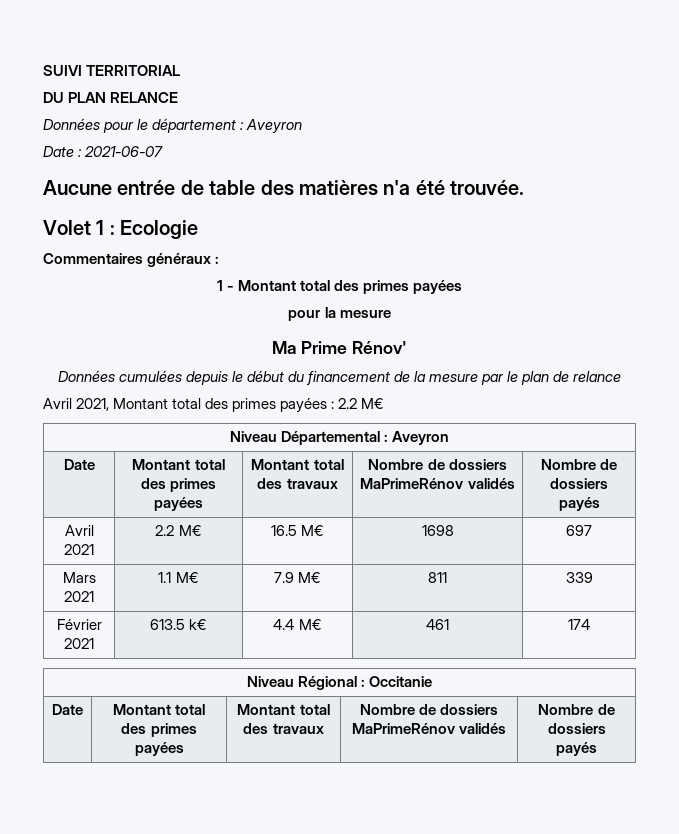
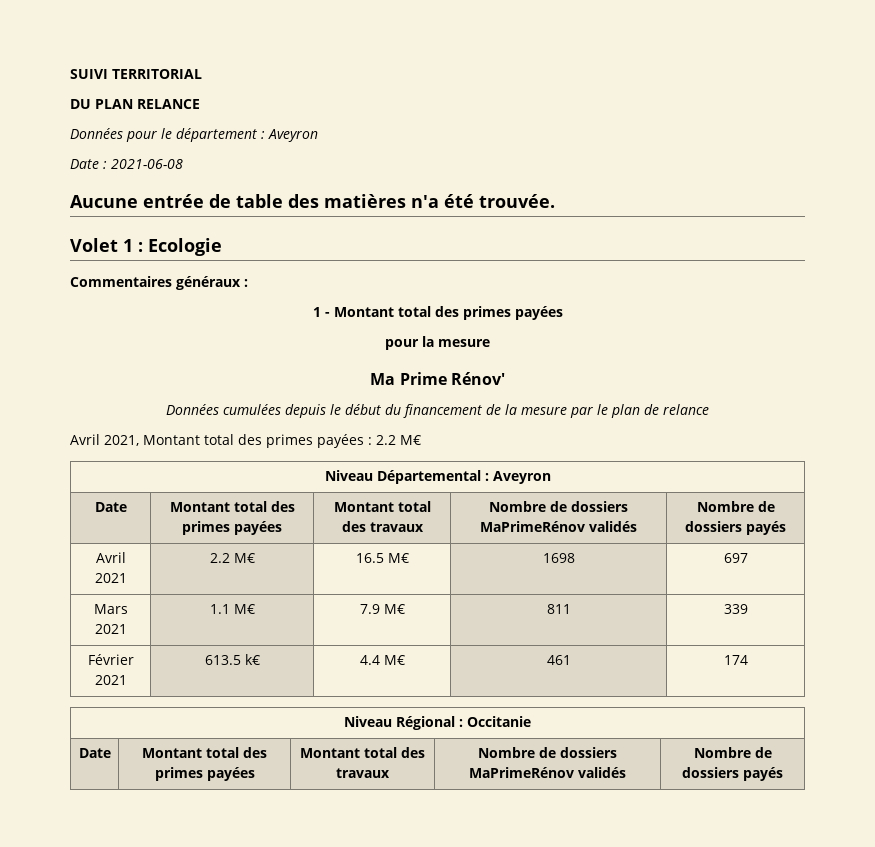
[84,146,164,157] 2021-06-07 -> [111,159,183,169] 2021-06-08

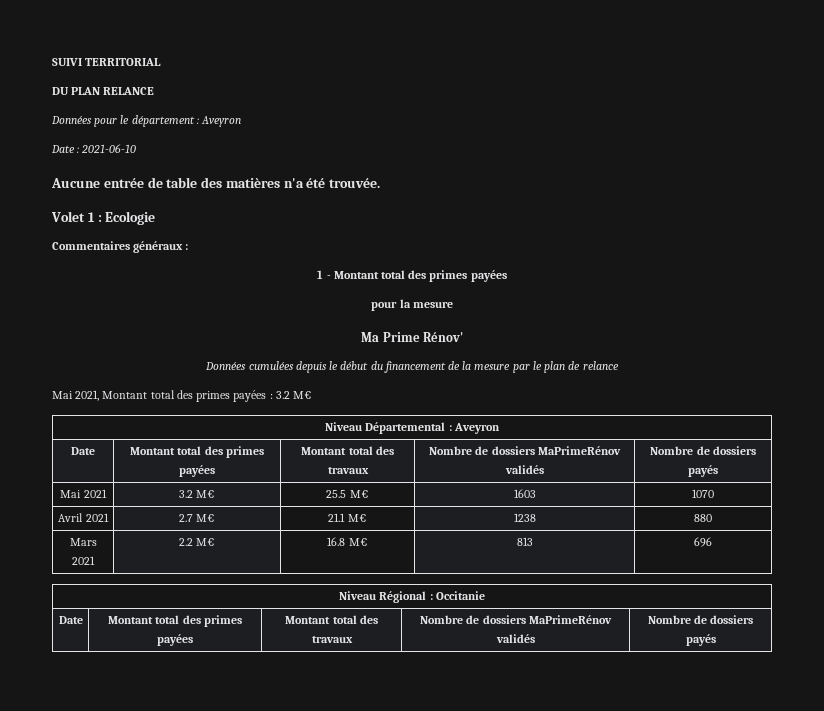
[111,159,183,169] 2021-06-08 -> [81,144,137,153] 2021-06-10
[70,434,100,445] Avril -> [52,391,73,399] Mai
[376,435,396,445] 2.2 -> [275,391,290,399] 3.2
[95,552,126,563] Avril -> [60,489,107,498] [178,490,216,498] [326,490,369,498] [513,489,536,498] [692,489,714,498] [58,513,109,522] [178,514,216,522] [328,513,367,522] [513,513,536,522] [694,514,712,522] [69,538,97,546] Mai 2021 | 3.2 M€ | 25.5 M€ | 1603 | 1070 // Avril 2021 | 2.7 M€ | 21.1 M€ | 1238 | 880 // Mars
[355,553,409,563] [542,553,575,563] [723,553,748,563] [93,604,128,614] [94,624,127,634] [209,604,255,614] [359,604,405,614] [546,604,571,614] [723,604,748,614] [87,654,134,665] [94,675,127,685] [204,654,260,665] [359,655,405,665] [546,655,571,665] [723,655,748,665] 16.5 M€ | 1698 | 697 // Mars 2021 | 1.1 M€ | 7.9 M€ | 811 | 339 // Février 2021 | 613.5 k€ | 4.4 M€ | 461 | 174 -> [327,537,368,546] [516,537,533,546] [694,537,712,547] 16.8 M€ | 813 | 696

